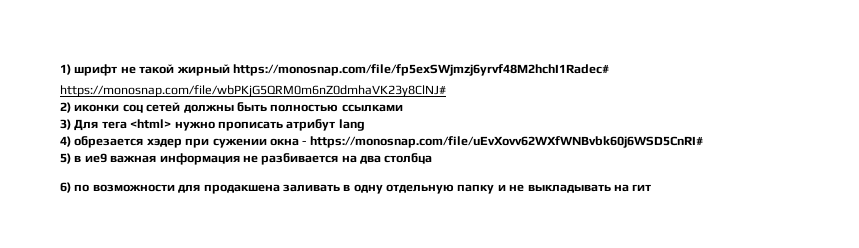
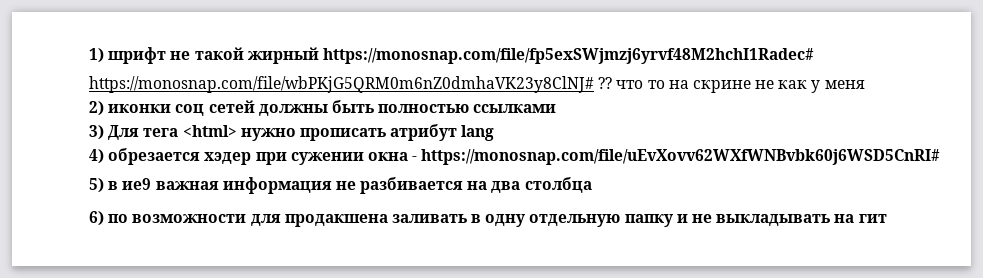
(446, 91) none -> [598,77,865,93] ?? что то на скрине не как у меня

